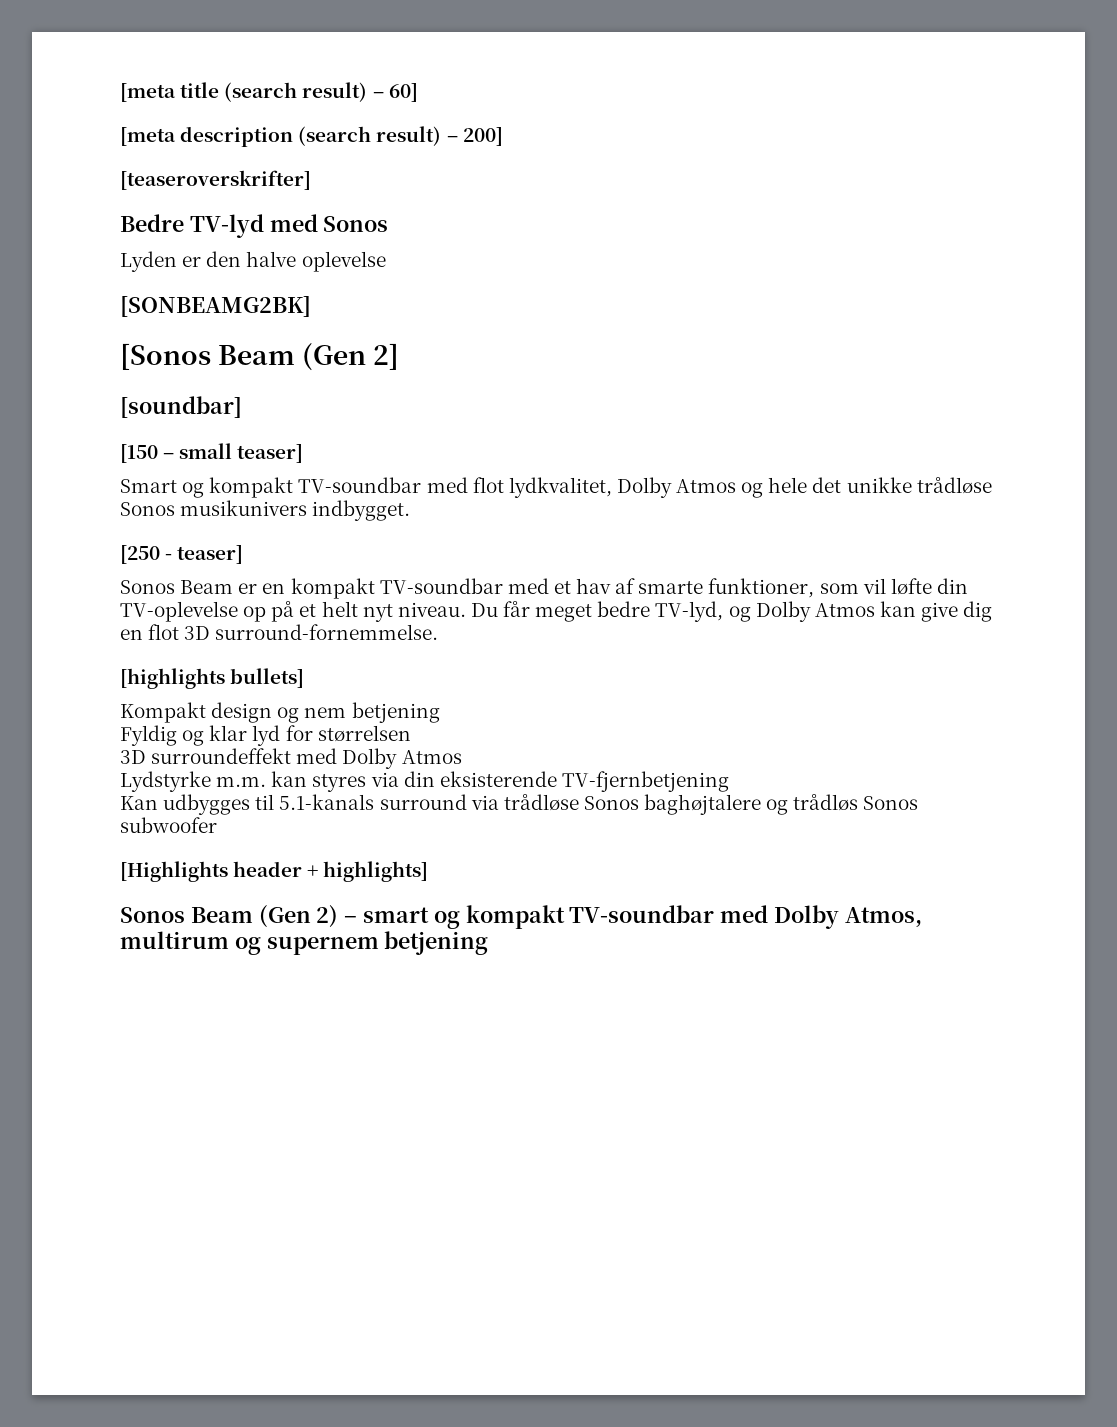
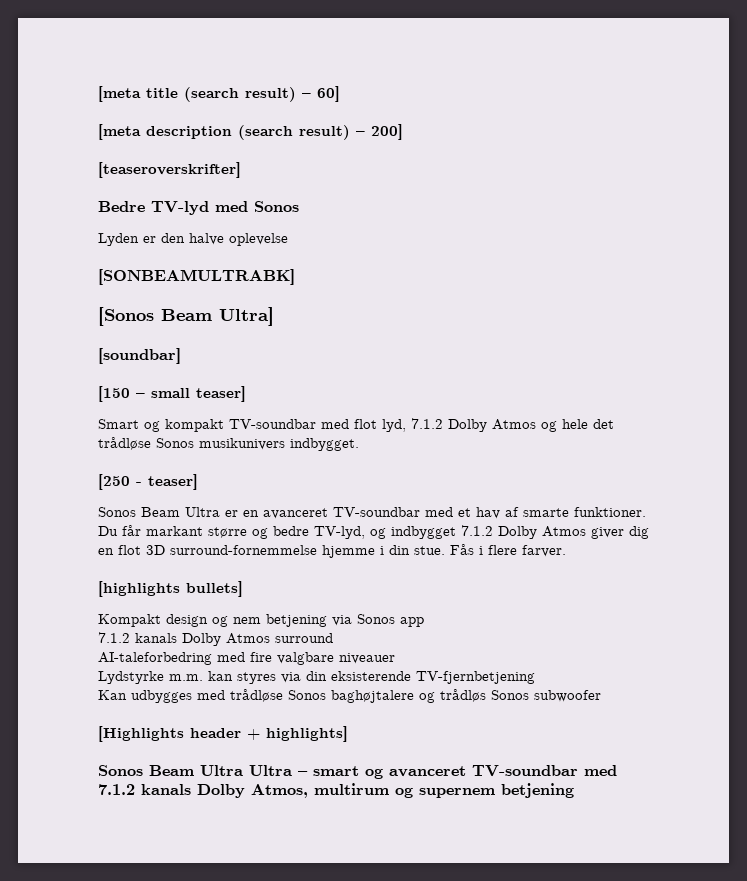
[120,296,311,317] [SONBEAMG2BK] -> [98,269,295,285] [SONBEAMULTRABK]
[302,343,400,371] (Gen 2] -> [219,307,274,326] Ultra]
[508,477,612,498] lydkvalitet, -> [382,418,443,432] lyd, 7.1.2
[846,477,912,493] unikke -> (614, 424) none
(234, 587) none -> [185,507,220,517] Ultra
[290,578,375,599] kompakt -> [263,508,328,519] avanceret
[708,578,968,598] [120,601,993,622] [120,624,439,640] funktioner, som vil løfte din TV-oplevelse op på et helt nyt niveau. Du får meget bedre TV-lyd, og Dolby Atmos kan give dig en flot 3D surround-fornemmelse. -> [574,507,646,517] [98,525,649,539] [98,544,566,558] funktioner. Du får markant større og bedre TV-lyd, og indbygget 7.1.2 Dolby Atmos giver dig en flot 3D surround-fornemmelse hjemme i din stue. Fås i flere farver.
[120,725,411,746] [120,748,462,769] // Fyldig og klar lyd for størrelsen // 3D surroundeffekt med Dolby Atmos -> [332,614,424,627] [98,632,333,646] [98,652,395,665] via Sonos app // 7.1.2 kanals Dolby Atmos surround // AI-taleforbedring med fire valgbare niveauer
[255,794,499,810] til 5.1-kanals surround via -> [197,690,225,700] med
[258,905,339,928] (Gen 2) -> [200,765,292,776] Ultra Ultra
[465,905,769,929] kompakt TV-soundbar med -> [389,765,617,777] [98,784,191,795] avanceret TV-soundbar med 7.1.2 kanals

